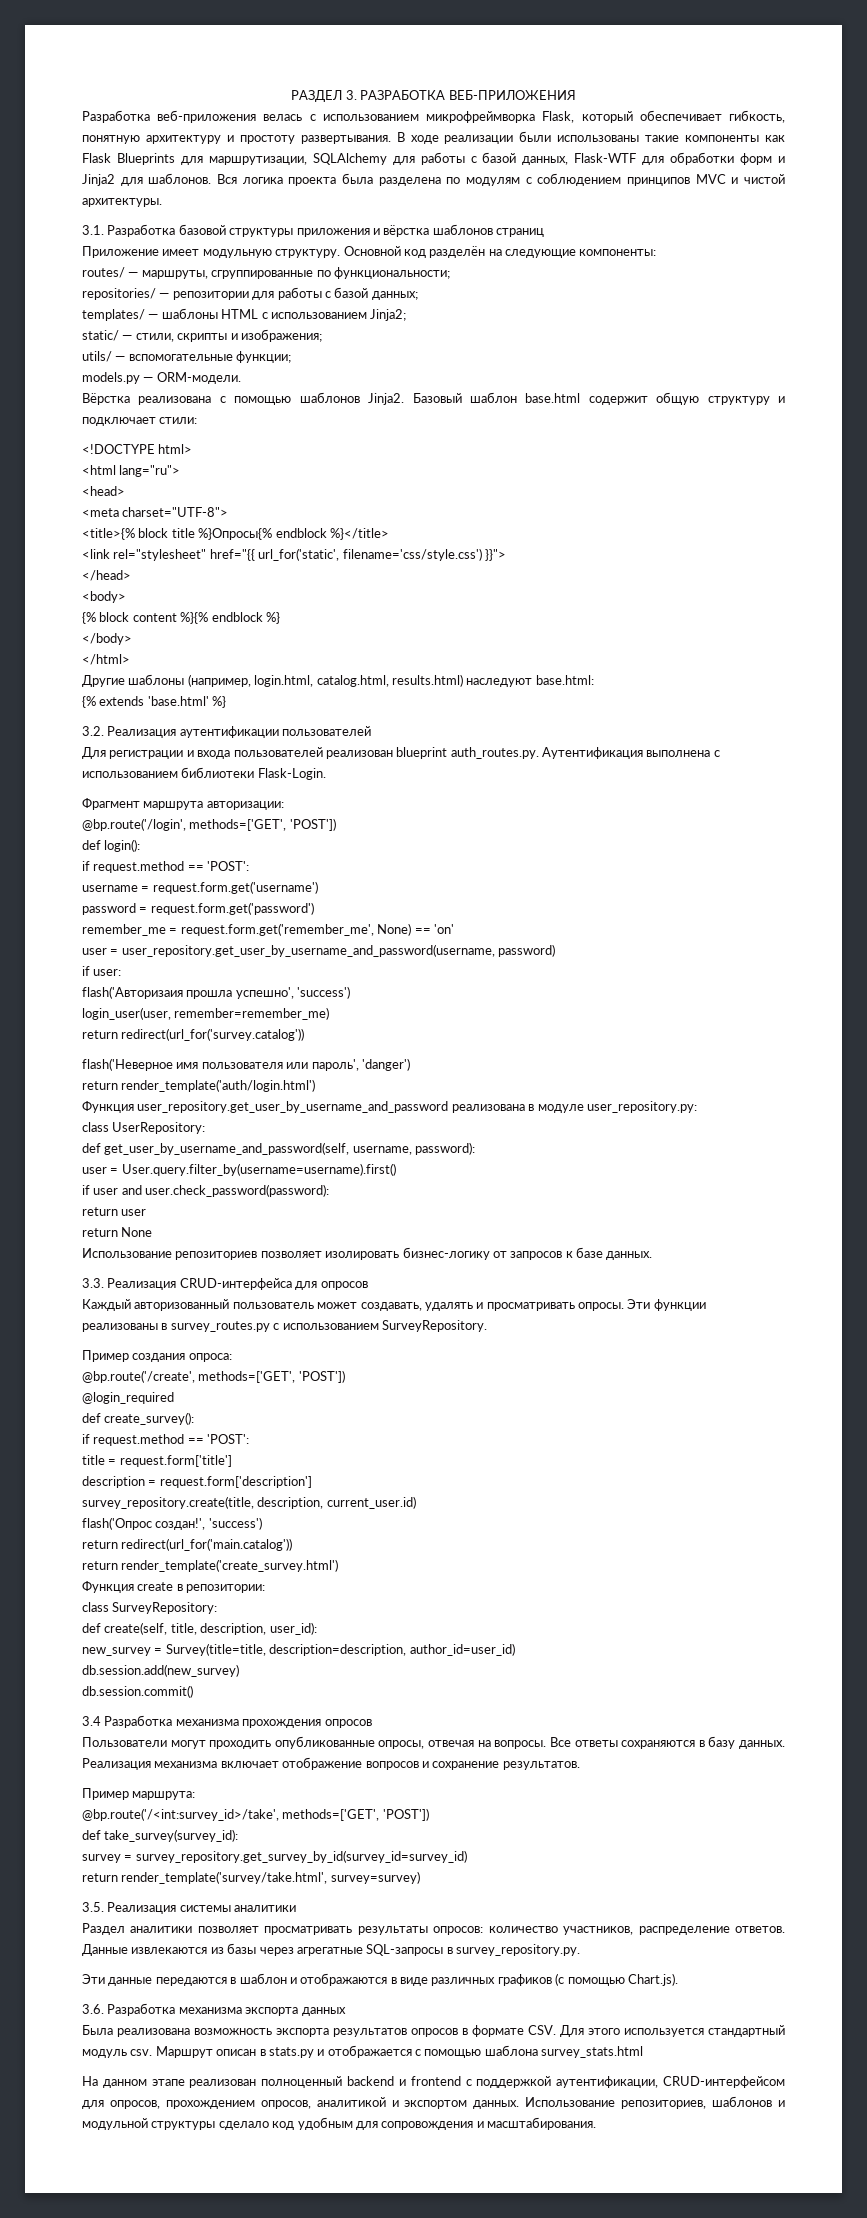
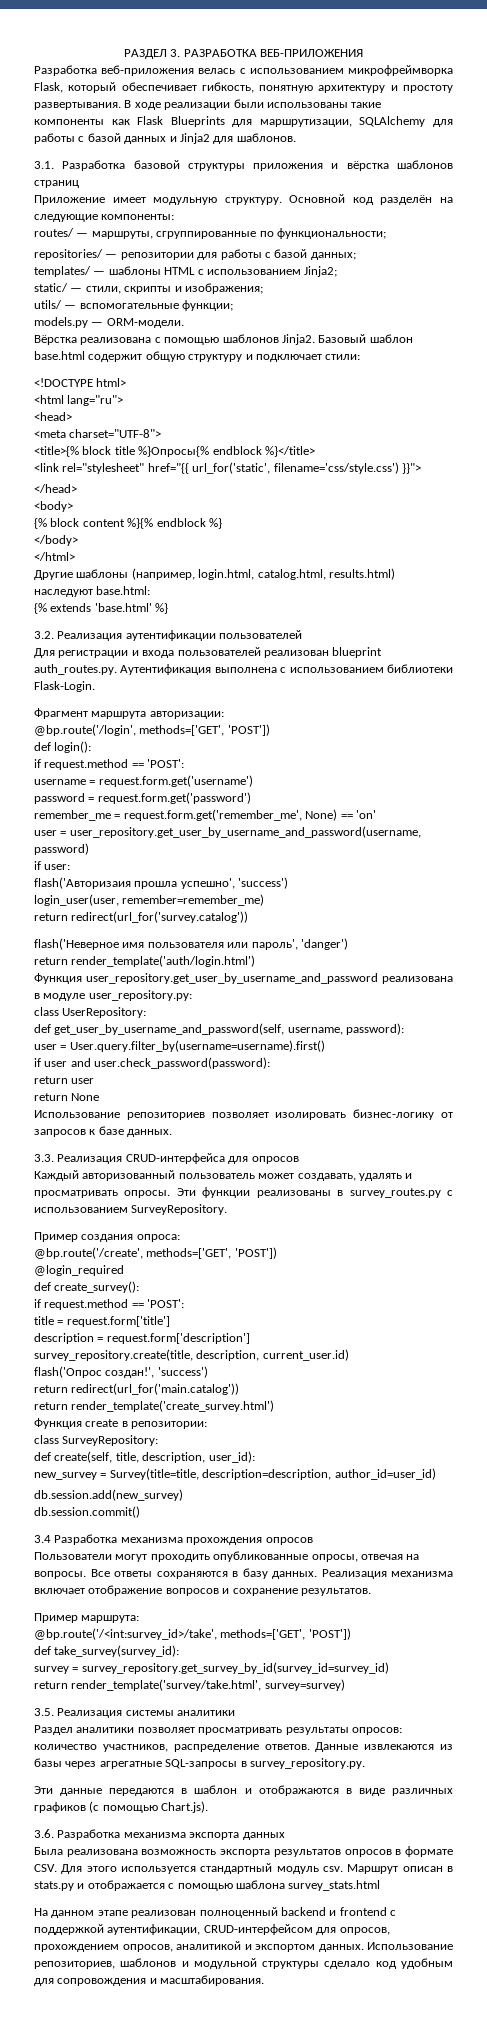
[522,152,773,165] данных, Flask-WTF для обработки форм -> [124,136,167,144] данных
[216,173,785,186] [82,198,162,207] Вся логика проекта была разделена по модулям с соблюдением принципов MVC и чистой архитектуры. -> (296, 137) none

